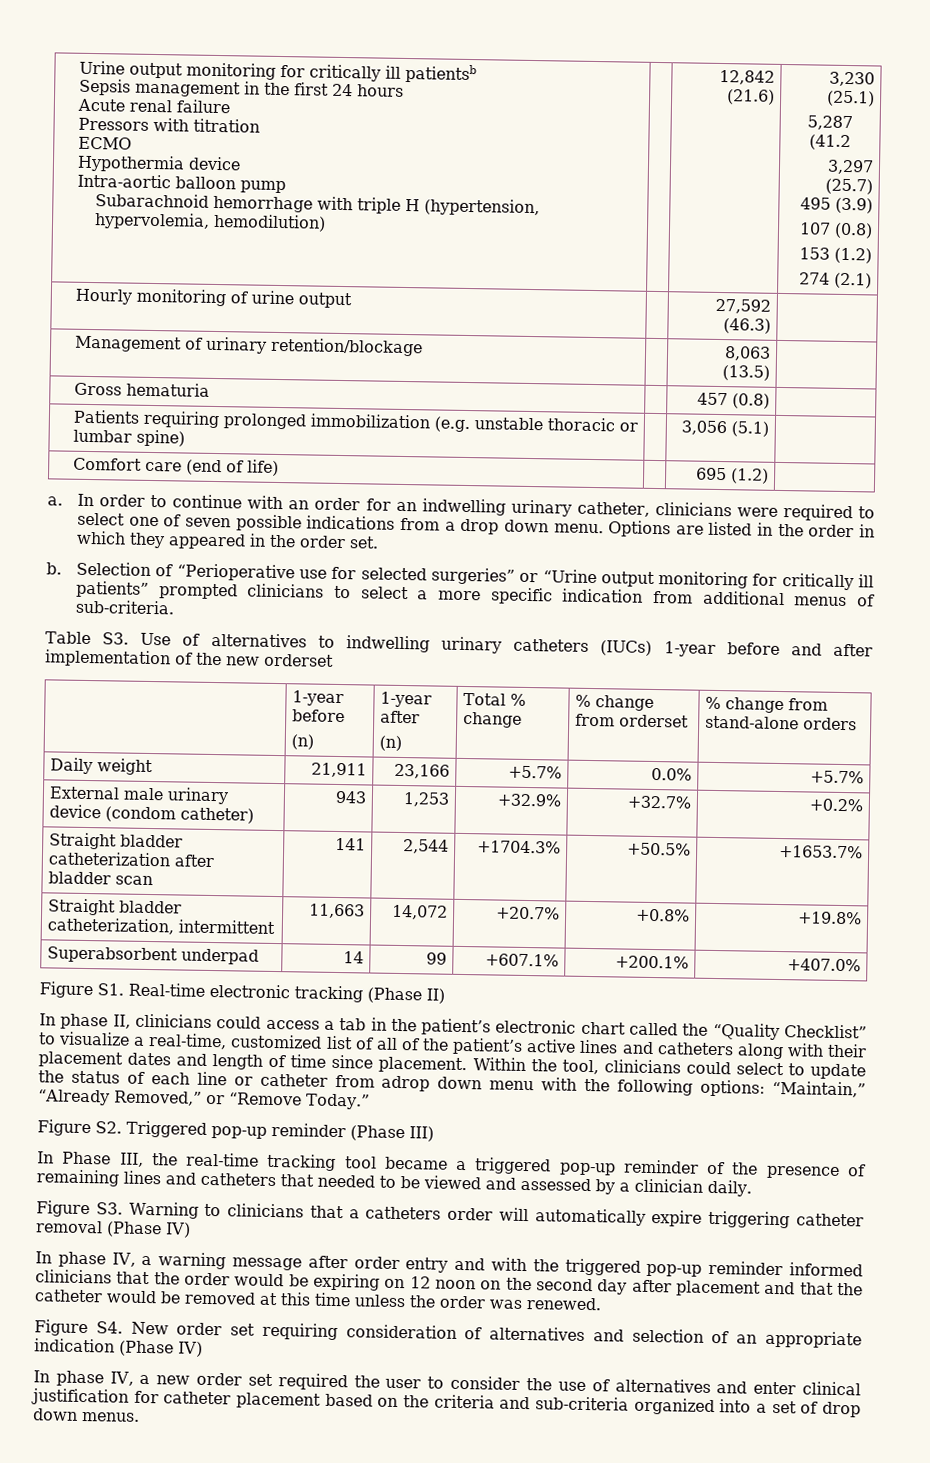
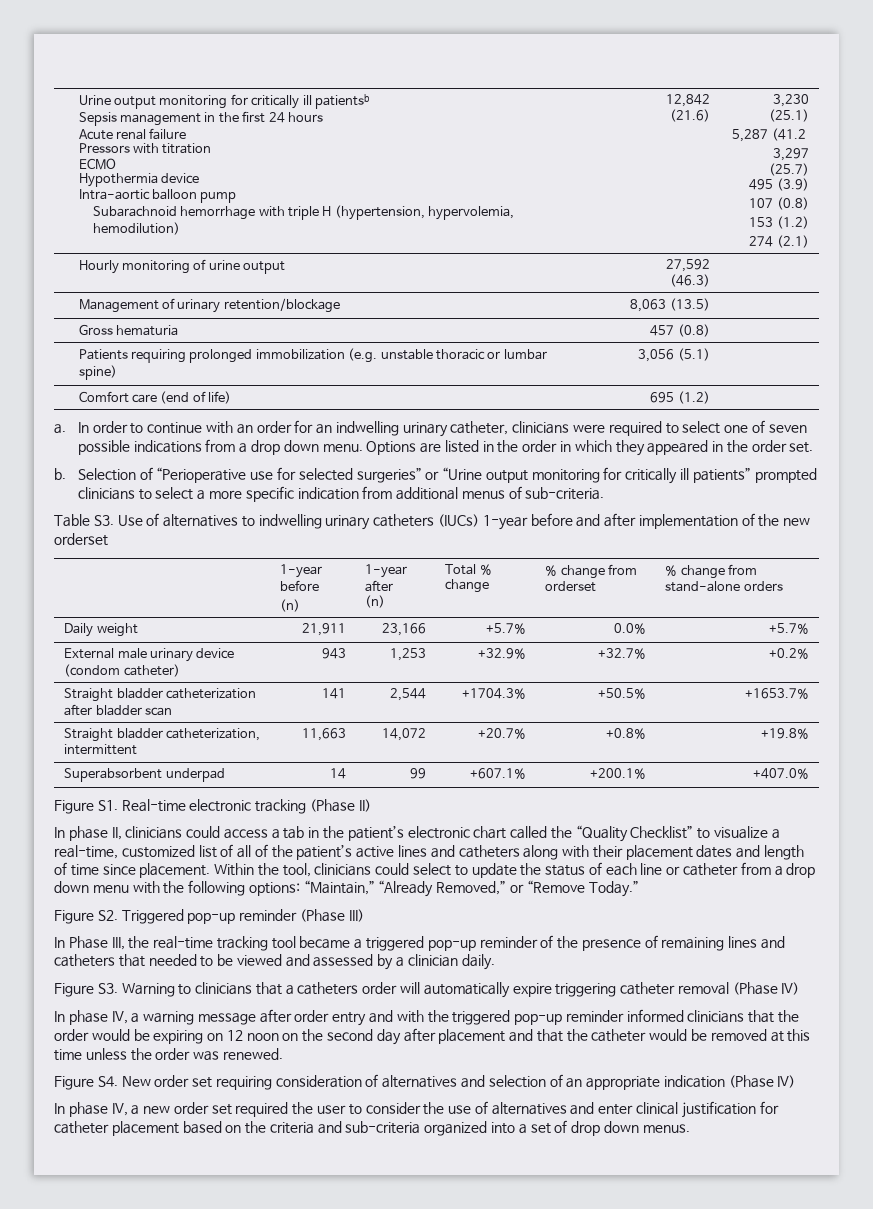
[381,1075,431,1092] adrop -> [774,863,816,878] a drop

